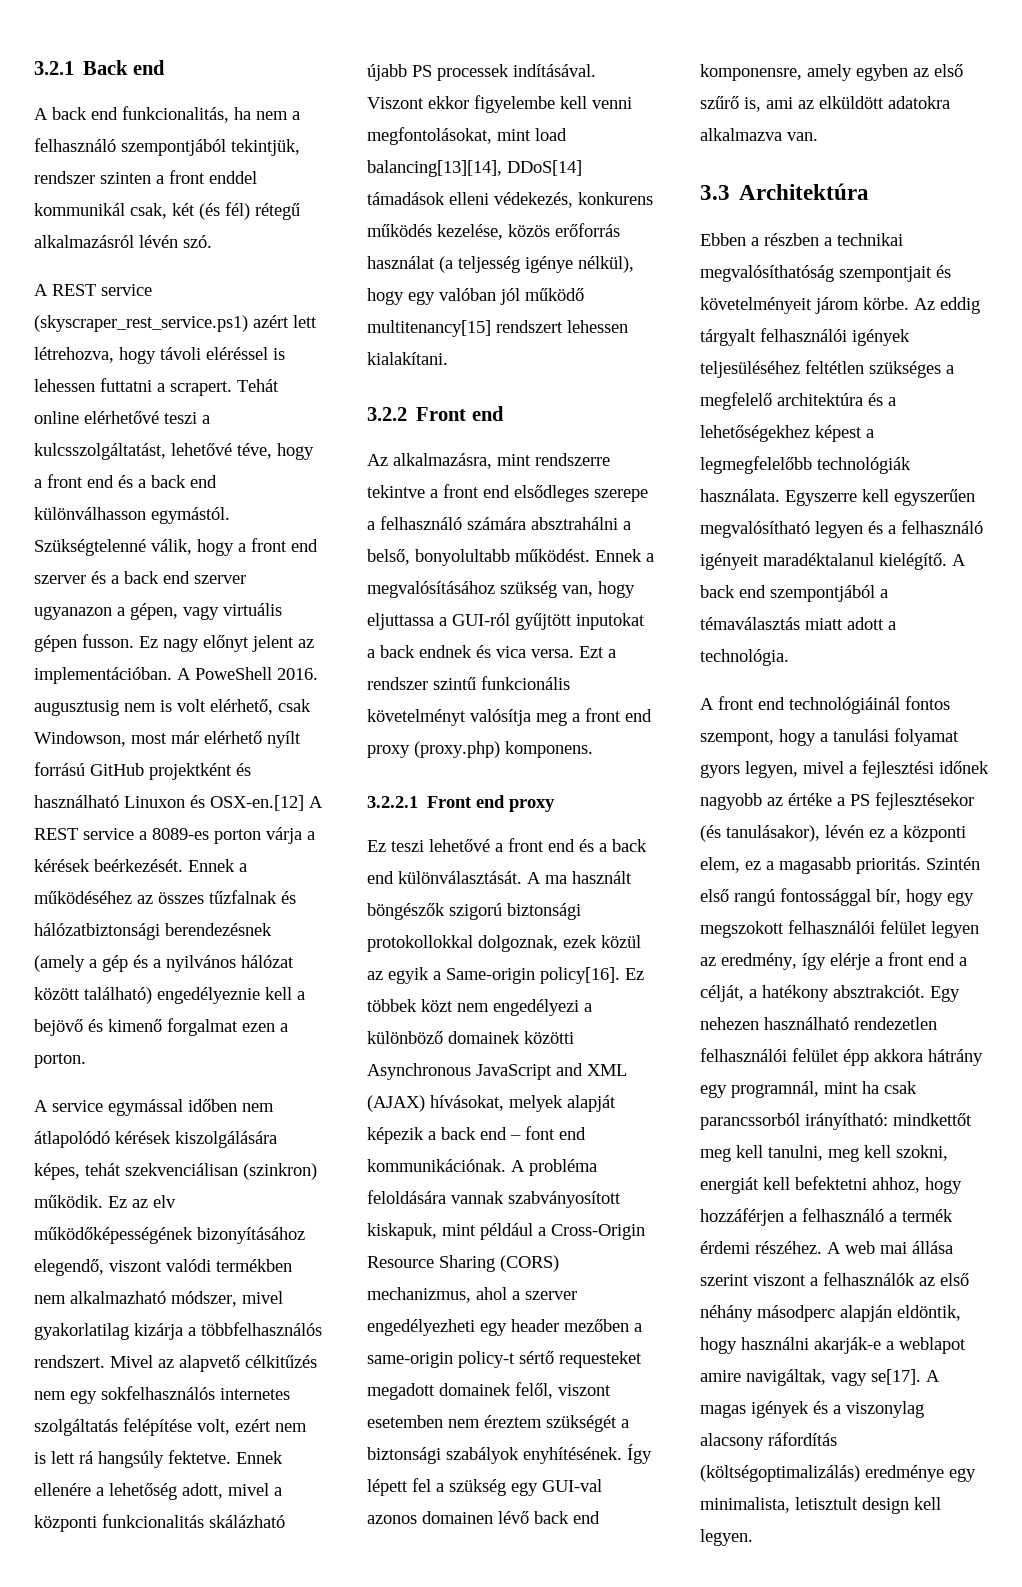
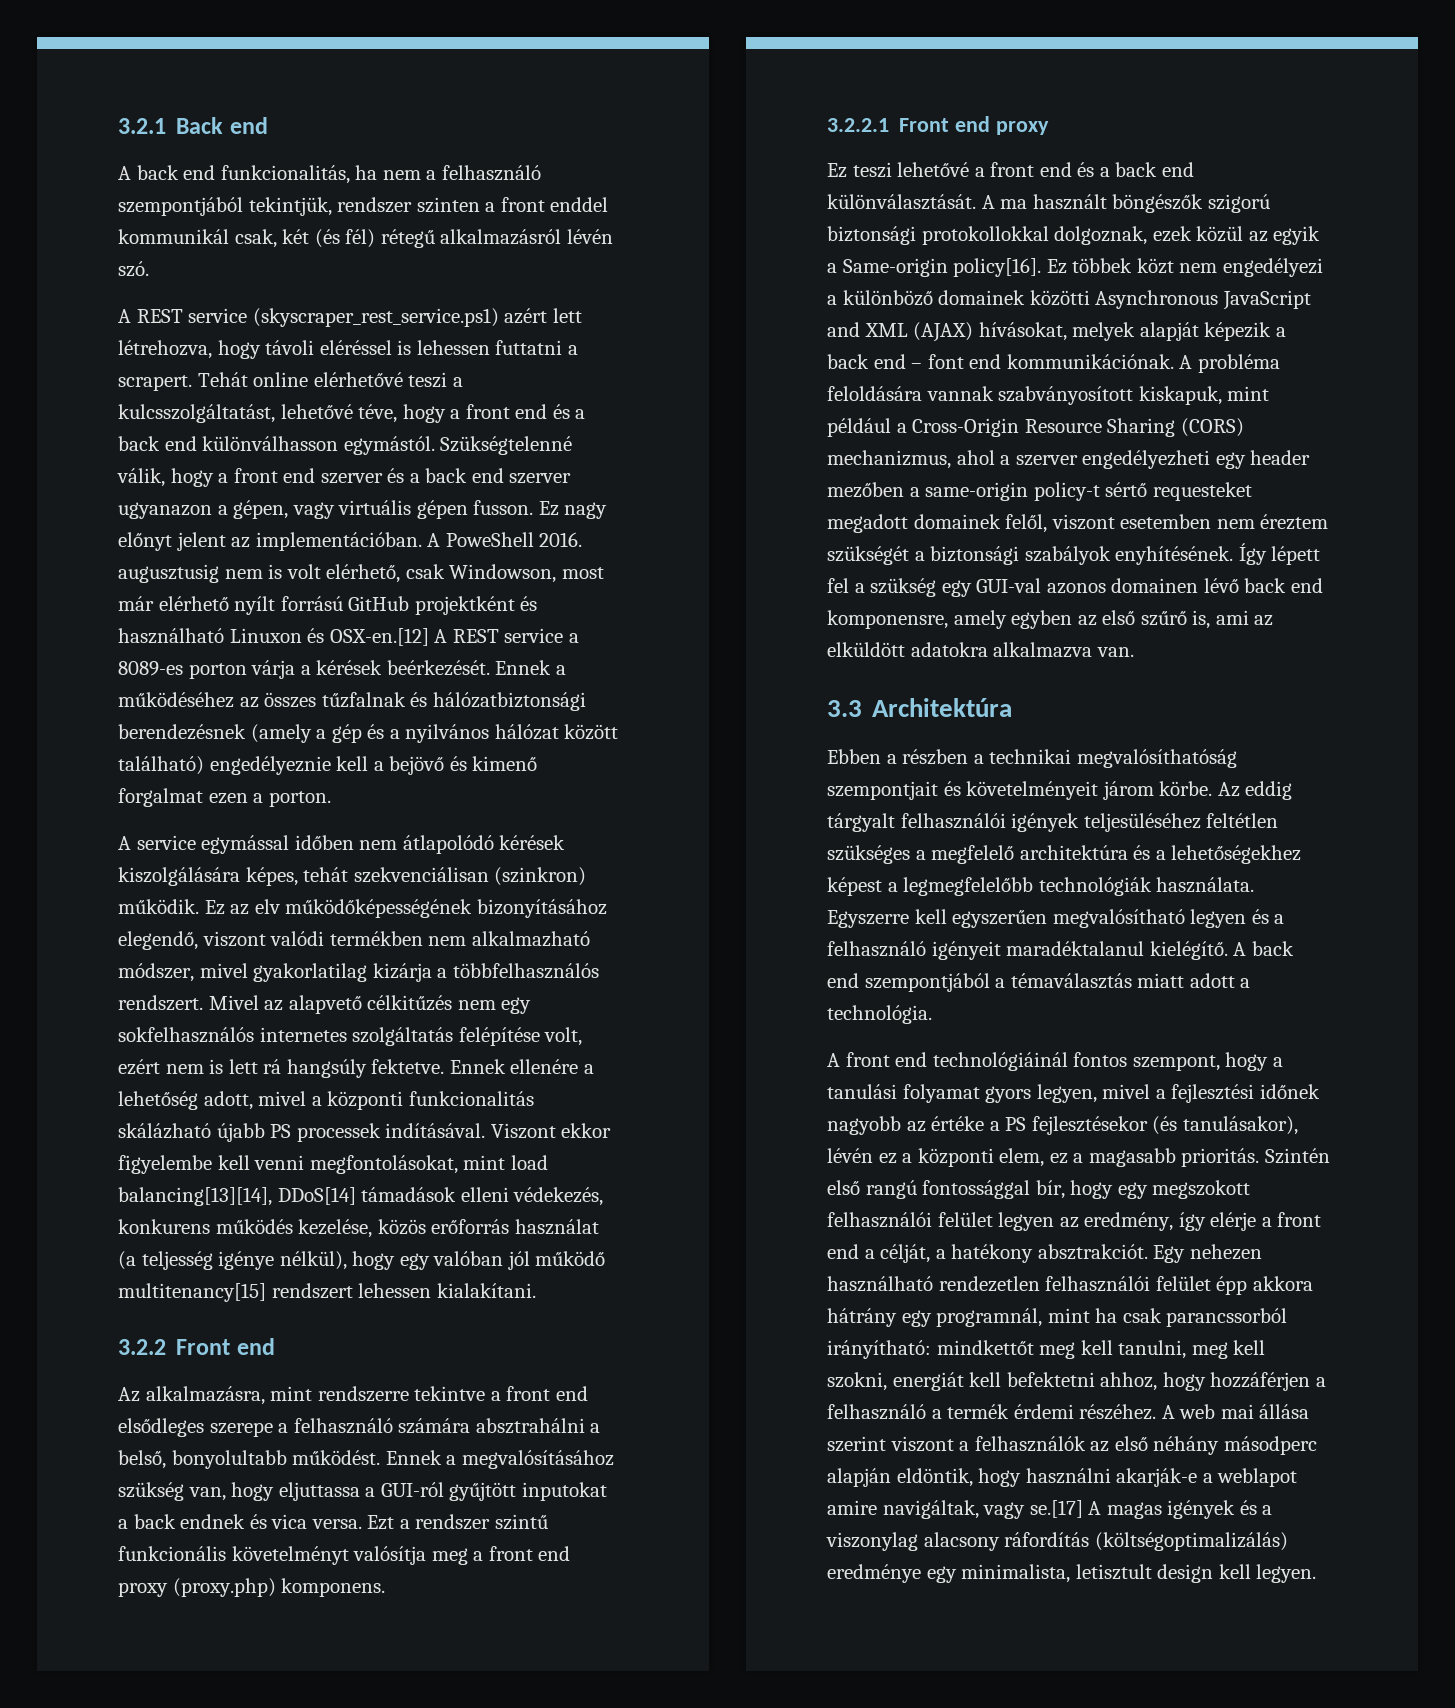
[871,1369,921,1385] se[17]. -> [1029,1500,1083,1518] se.[17]

